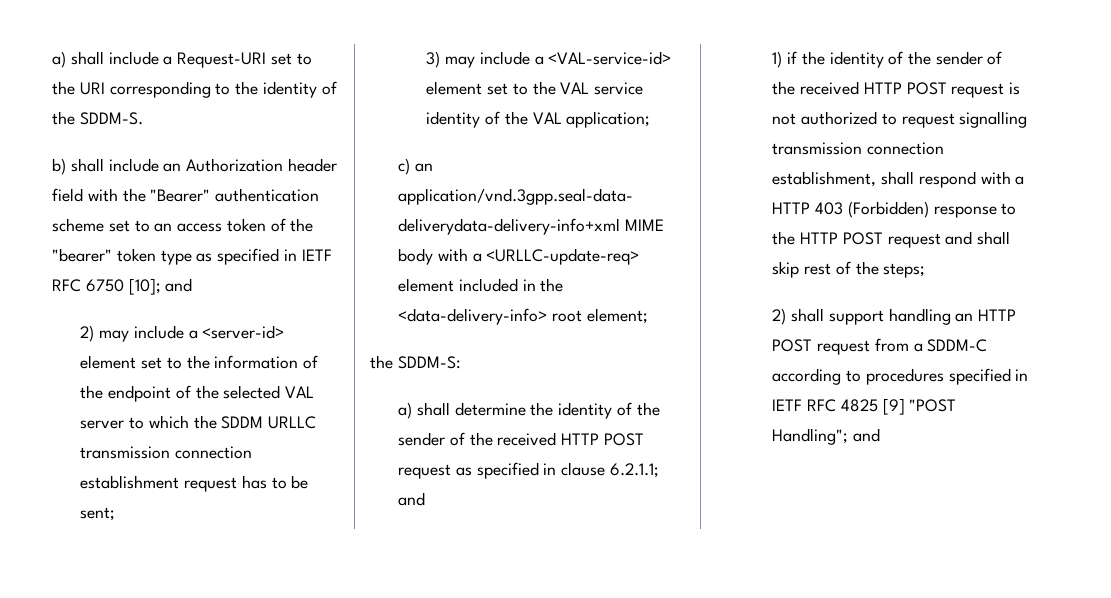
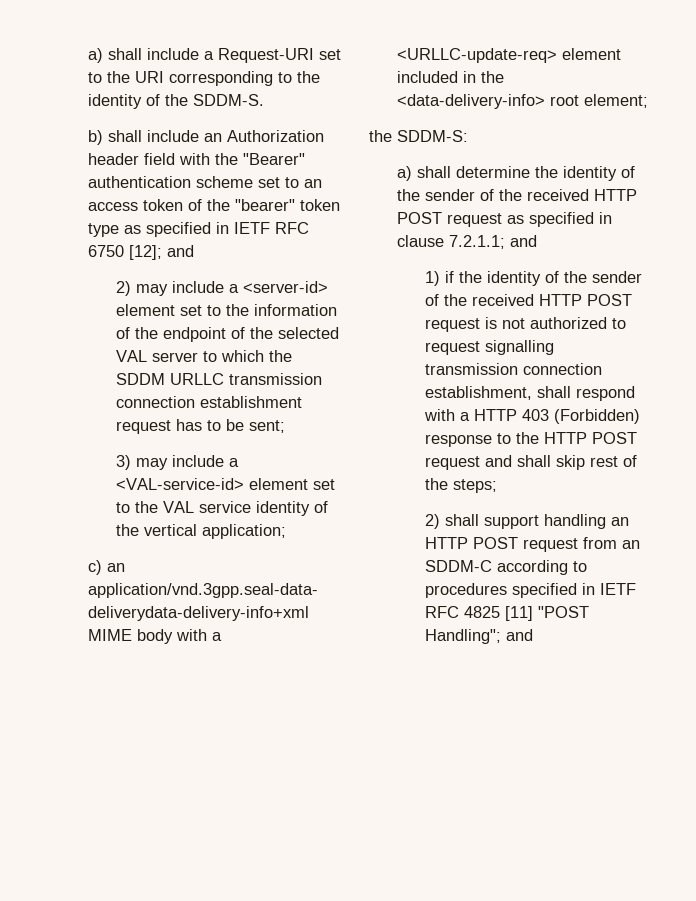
[128,278,161,295] [10]; -> [129,245,163,260] [12];
[532,112,562,124] VAL -> [144,524,198,536] vertical
[609,463,659,478] 6.2.1.1; -> [449,235,506,249] 7.2.1.1;
[913,343,923,352] a -> [622,540,641,549] an
[882,398,905,415] [9] -> [505,606,534,621] [11]

